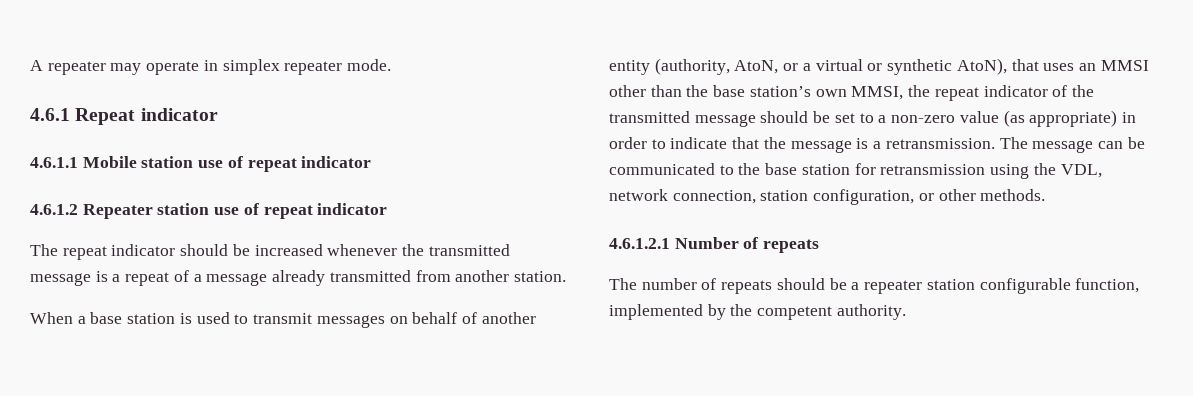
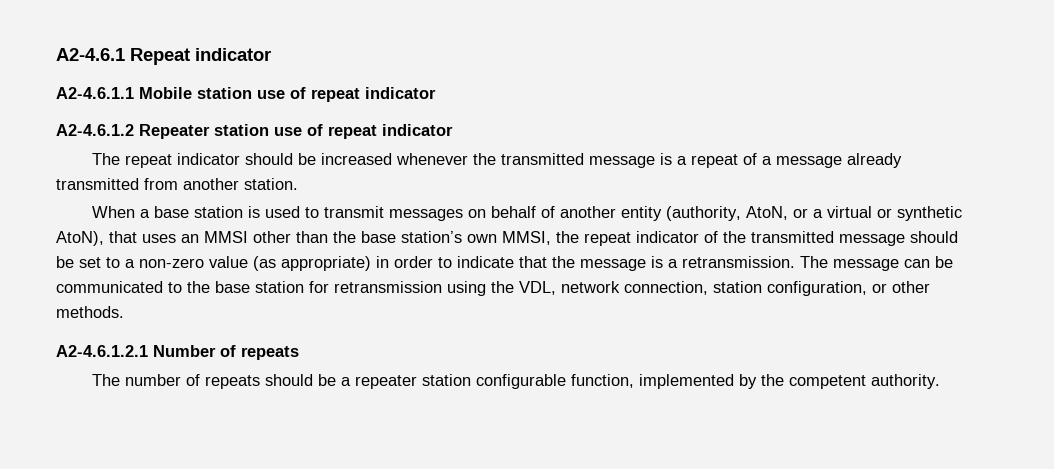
[30,59,392,75] [30,108,70,121] A repeater may operate in simplex repeater mode. // 4.6.1 -> [56,48,125,61] A2-4.6.1
[30,157,78,168] 4.6.1.1 -> [56,87,134,99] A2-4.6.1.1
[30,204,78,215] 4.6.1.2 -> [56,124,134,136] A2-4.6.1.2
[609,238,670,249] 4.6.1.2.1 -> [56,345,148,357] A2-4.6.1.2.1

